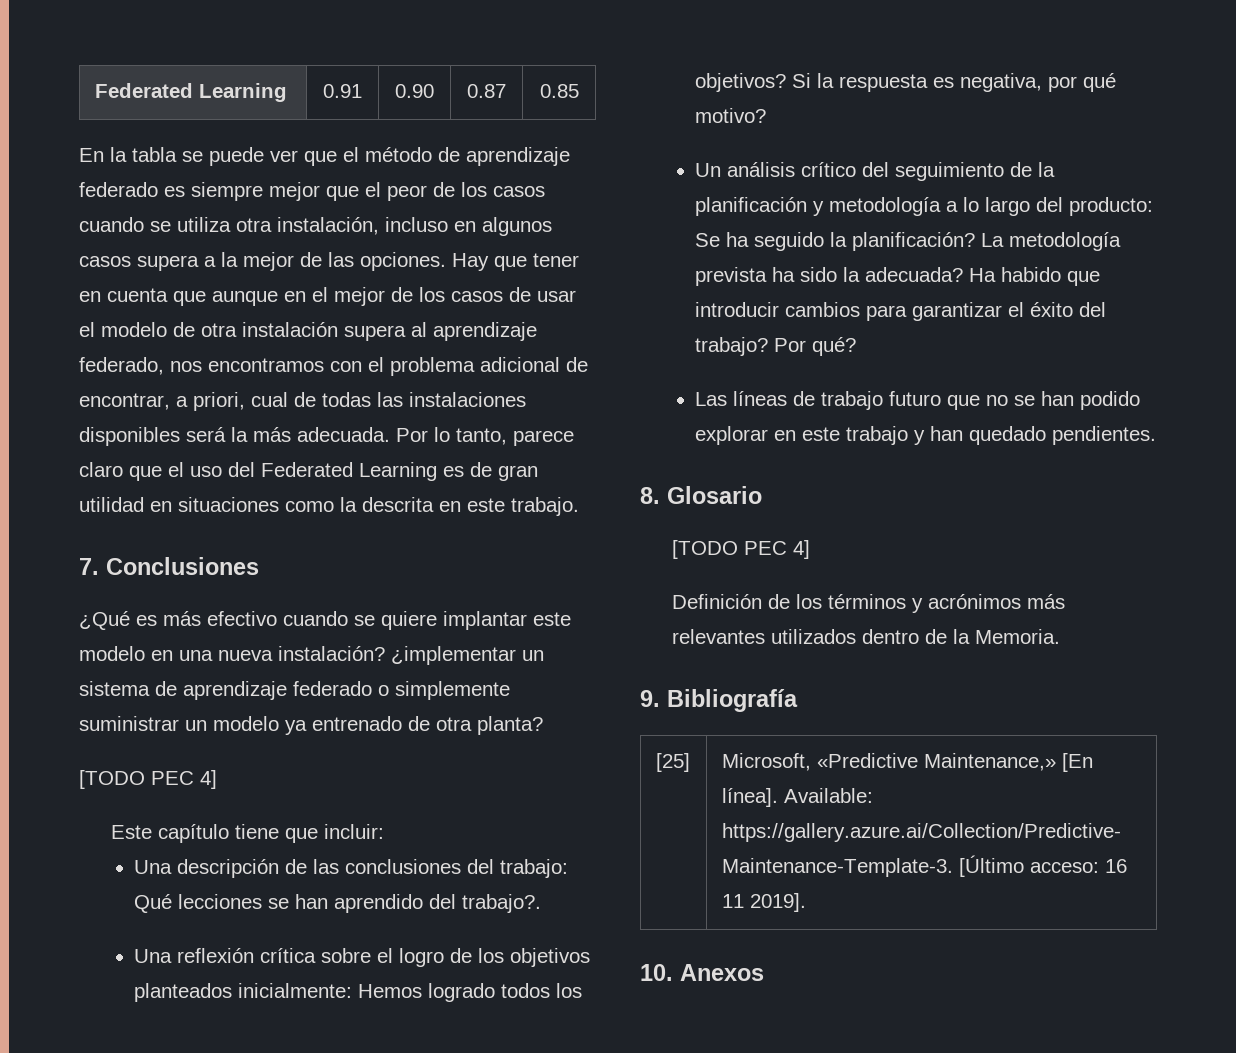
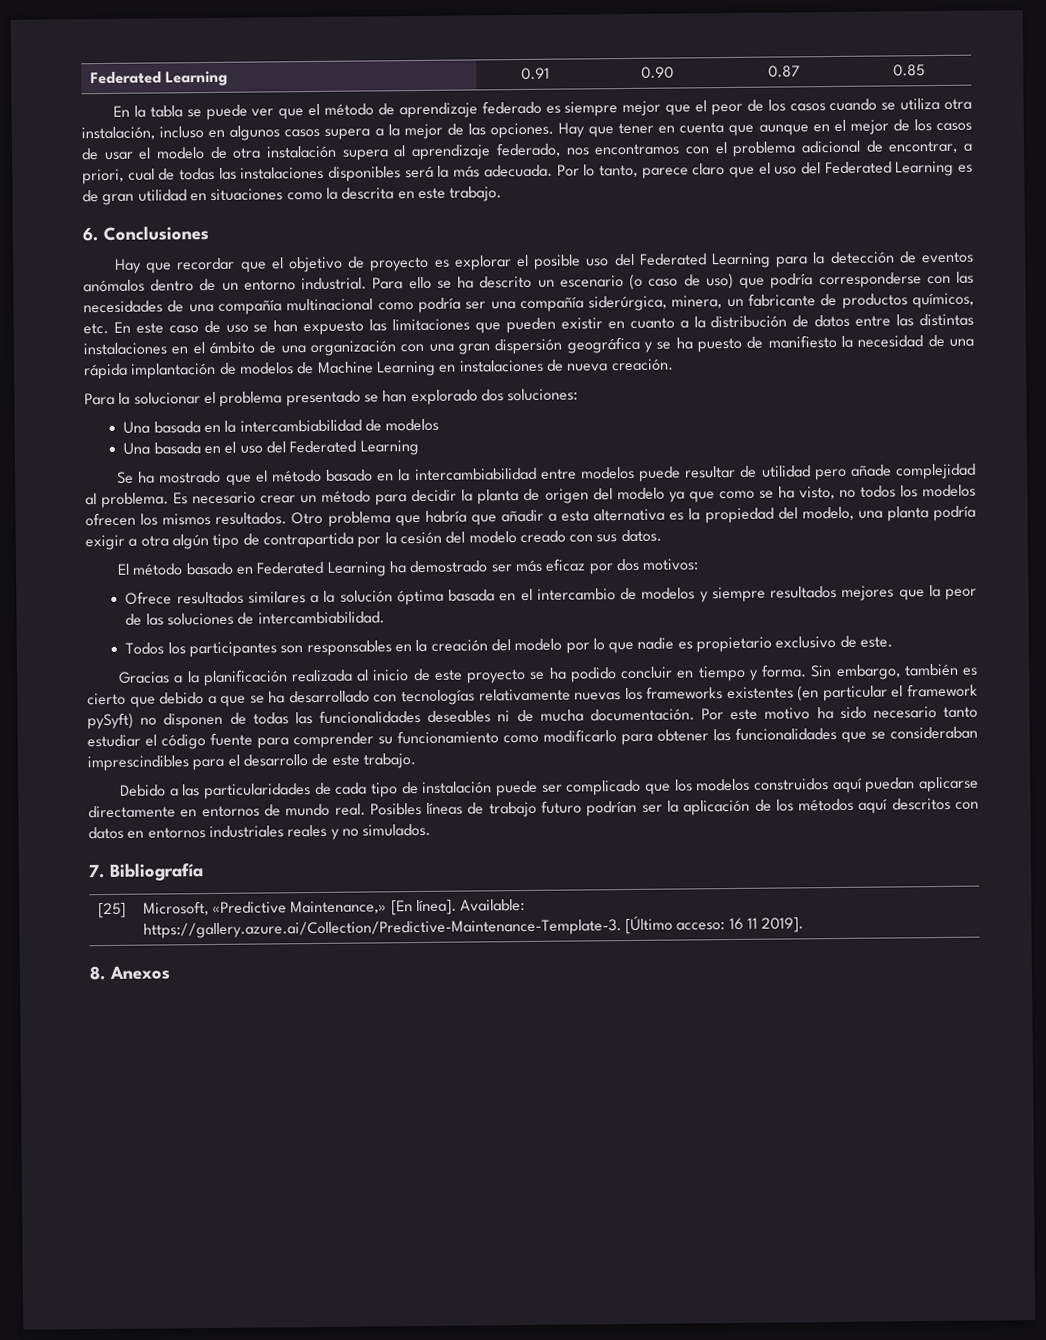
[79,558,99,575] 7. -> [82,227,99,242] 6.
[79,611,571,630] [79,646,544,665] [79,681,510,700] [79,716,543,735] [79,770,217,789] [111,824,385,843] [133,859,568,878] [133,894,541,913] [133,948,590,967] [133,983,582,1002] [694,73,1116,92] [694,108,766,123] [694,162,1055,181] [694,197,1153,216] [694,232,1121,251] [694,267,1100,286] [694,302,1106,321] [694,337,856,356] [694,391,1140,410] [694,426,1156,445] [640,486,762,504] [672,540,811,559] [672,594,1066,613] [672,629,1061,644] [640,690,660,707] ¿Qué es más efectivo cuando se quiere implantar este modelo en una nueva instalación? ¿implementar un sistema de aprendizaje federado o simplemente suministrar un modelo ya entrenado de otra planta? // [TODO PEC 4] // Este capítulo tiene que incluir: // Una descripción de las conclusiones del trabajo: Qué lecciones se han aprendido del trabajo?. // Una reflexión crítica sobre el logro de los objetivos planteados inicialmente: Hemos logrado todos los objetivos? Si la respuesta es negativa, por qué motivo? // Un análisis crítico del seguimiento de la planificación y metodología a lo largo del producto: Se ha seguido la planificación? La metodología prevista ha sido la adecuada? Ha habido que introducir cambios para garantizar el éxito del trabajo? Por qué? // Las líneas de trabajo futuro que no se han podido explorar en este trabajo y han quedado pendientes. // 8. Glosario // [TODO PEC 4] // Definición de los términos y acrónimos más relevantes utilizados dentro de la Memoria. // 9. -> [115,251,974,274] [83,271,974,293] [83,292,974,315] [83,313,975,336] [83,334,975,357] [84,358,674,380] [84,388,579,407] [123,418,440,434] [123,439,419,456] [117,463,977,486] [85,484,976,509] [85,505,977,527] [85,529,662,551] [117,558,700,577] [125,584,977,606] [125,611,385,626] [125,635,894,658] [118,663,978,687] [87,683,978,708] [87,706,978,730] [87,726,978,750] [87,753,416,772] [120,776,980,800] [88,797,979,819] [88,823,432,840] [88,864,105,879] Hay que recordar que el objetivo de proyecto es explorar el posible uso del Federated Learning para la detección de eventos anómalos dentro de un entorno industrial. Para ello se ha descrito un escenario (o caso de uso) que podría corresponderse con las necesidades de una compañía multinacional como podría ser una compañía siderúrgica, minera, un fabricante de productos químicos, etc. En este caso de uso se han expuesto las limitaciones que pueden existir en cuanto a la distribución de datos entre las distintas instalaciones en el ámbito de una organización con una gran dispersión geográfica y se ha puesto de manifiesto la necesidad de una rápida implantación de modelos de Machine Learning en instalaciones de nueva creación. // Para la solucionar el problema presentado se han explorado dos soluciones: // Una basada en la intercambiabilidad de modelos // Una basada en el uso del Federated Learning // Se ha mostrado que el método basado en la intercambiabilidad entre modelos puede resultar de utilidad pero añade complejidad al problema. Es necesario crear un método para decidir la planta de origen del modelo ya que como se ha visto, no todos los modelos ofrecen los mismos resultados. Otro problema que habría que añadir a esta alternativa es la propiedad del modelo, una planta podría exigir a otra algún tipo de contrapartida por la cesión del modelo creado con sus datos. // El método basado en Federated Learning ha demostrado ser más eficaz por dos motivos: // Ofrece resultados similares a la solución óptima basada en el intercambio de modelos y siempre resultados mejores que la peor de las soluciones de intercambiabilidad. // Todos los participantes son responsables en la creación del modelo por lo que nadie es propietario exclusivo de este. // Gracias a la planificación realizada al inicio de este proyecto se ha podido concluir en tiempo y forma. Sin embargo, también es cierto que debido a que se ha desarrollado con tecnologías relativamente nuevas los frameworks existentes (en particular el framework pySyft) no disponen de todas las funcionalidades deseables ni de mucha documentación. Por este motivo ha sido necesario tanto estudiar el código fuente para comprender su funcionamiento como modificarlo para obtener las funcionalidades que se consideraban imprescindibles para el desarrollo de este trabajo. // Debido a las particularidades de cada tipo de instalación puede ser complicado que los modelos construidos aquí puedan aplicarse directamente en entornos de mundo real. Posibles líneas de trabajo futuro podrían ser la aplicación de los métodos aquí descritos con datos en entornos industriales reales y no simulados. // 7.
[640,964,673,981] 10. -> [89,966,106,981] 8.

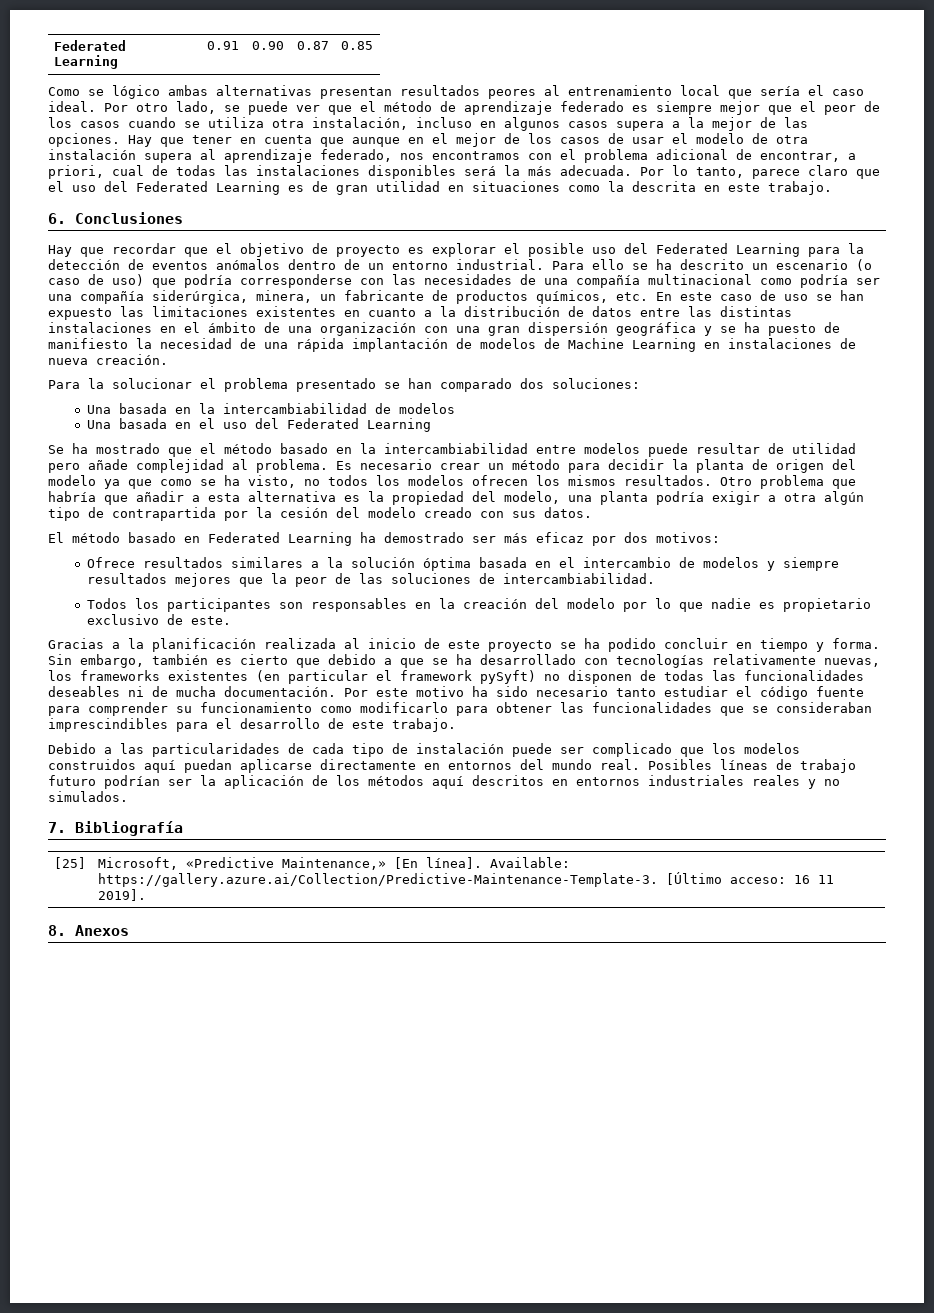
[113,105,183,118] En la tabla -> [48,85,864,99] [48,101,216,114] Como se lógico ambas alternativas presentan resultados peores al entrenamiento local que sería el caso ideal. Por otro lado,
[475,317,603,334] que pueden existir -> [256,306,336,317] existentes
[410,389,478,406] explorado -> [440,378,512,392] comparado
[574,692,622,701] nuevas -> [824,658,880,667] nuevas,
[263,804,281,817] de -> [520,759,544,770] del
[954,801,979,810] [88,826,124,840] con datos -> (544, 780) none

